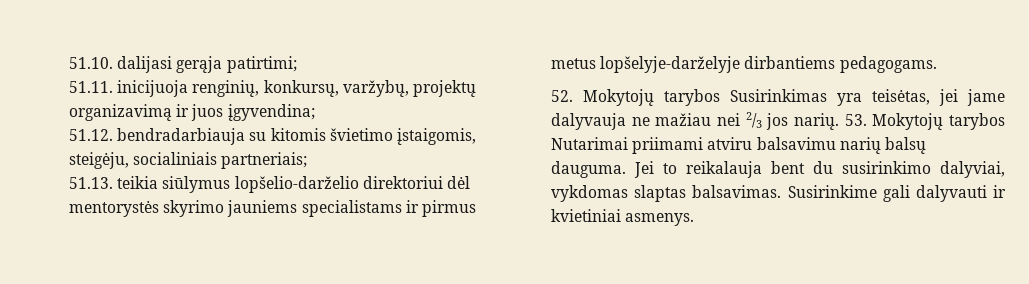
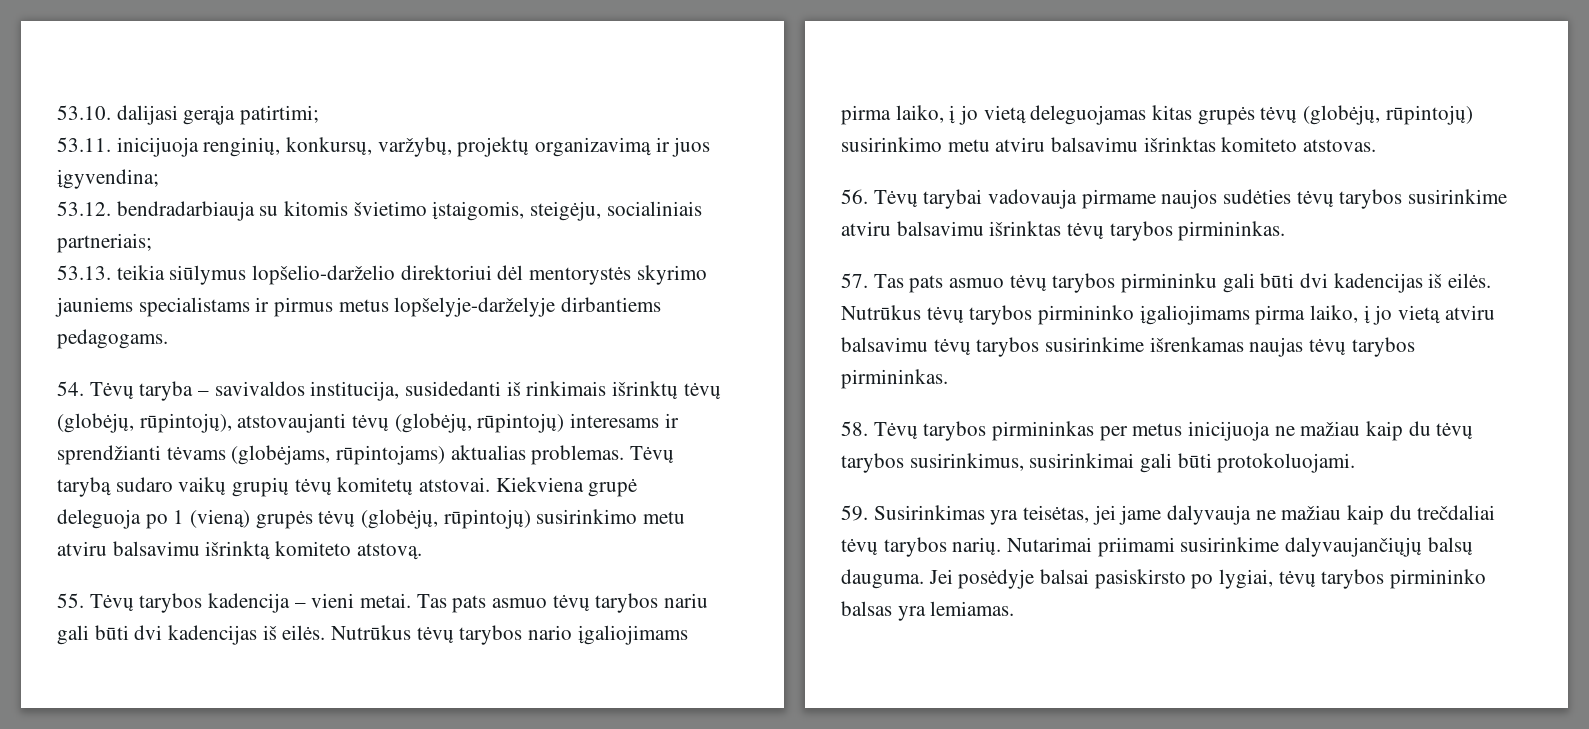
[69,57,113,69] 51.10. -> [57,105,111,120] 53.10.
[69,81,113,93] 51.11. -> [57,137,111,152] 53.11.
[69,129,113,141] 51.12. -> [57,201,111,216] 53.12.
[69,177,113,189] 51.13. -> [57,265,111,280] 53.13.
[551,89,720,106] 52. Mokytojų tarybos -> [57,381,721,401] [57,413,679,433] [57,445,675,465] [57,477,638,497] [57,509,686,529] [57,541,422,560] [57,593,709,613] [57,625,688,645] [841,105,1473,125] [841,137,1377,152] [841,189,1508,209] [841,221,1286,241] [841,273,1492,293] [841,305,1495,325] [841,337,1415,357] [841,369,948,389] [841,421,1474,441] [841,453,1356,473] [841,505,868,521] 54. Tėvų taryba – savivaldos institucija, susidedanti iš rinkimais išrinktų tėvų (globėjų, rūpintojų), atstovaujanti tėvų (globėjų, rūpintojų) interesams ir sprendžianti tėvams (globėjams, rūpintojams) aktualias problemas. Tėvų tarybą sudaro vaikų grupių tėvų komitetų atstovai. Kiekviena grupė deleguoja po 1 (vieną) grupės tėvų (globėjų, rūpintojų) susirinkimo metu atviru balsavimu išrinktą komiteto atstovą. // 55. Tėvų tarybos kadencija – vieni metai. Tas pats asmuo tėvų tarybos nariu gali būti dvi kadencijas iš eilės. Nutrūkus tėvų tarybos nario įgaliojimams pirma laiko, į jo vietą deleguojamas kitas grupės tėvų (globėjų, rūpintojų) susirinkimo metu atviru balsavimu išrinktas komiteto atstovas. // 56. Tėvų tarybai vadovauja pirmame naujos sudėties tėvų tarybos susirinkime atviru balsavimu išrinktas tėvų tarybos pirmininkas. // 57. Tas pats asmuo tėvų tarybos pirmininku gali būti dvi kadencijas iš eilės. Nutrūkus tėvų tarybos pirmininko įgaliojimams pirma laiko, į jo vietą atviru balsavimu tėvų tarybos susirinkime išrenkamas naujas tėvų tarybos pirmininkas. // 58. Tėvų tarybos pirmininkas per metus inicijuoja ne mažiau kaip du tėvų tarybos susirinkimus, susirinkimai gali būti protokoluojami. // 59.
[717,112,1005,130] [551,137,926,154] [551,161,1005,178] [551,185,1006,202] [551,209,695,226] nei 2/3 jos narių. 53. Mokytojų tarybos Nutarimai priimami atviru balsavimu narių balsų dauguma. Jei to reikalauja bent du susirinkimo dalyviai, vykdomas slaptas balsavimas. Susirinkime gali dalyvauti ir kvietiniai asmenys. -> [1347,505,1496,525] [841,537,1473,557] [841,569,1487,589] [841,601,1015,621] kaip du trečdaliai tėvų tarybos narių. Nutarimai priimami susirinkime dalyvaujančiųjų balsų dauguma. Jei posėdyje balsai pasiskirsto po lygiai, tėvų tarybos pirmininko balsas yra lemiamas.

